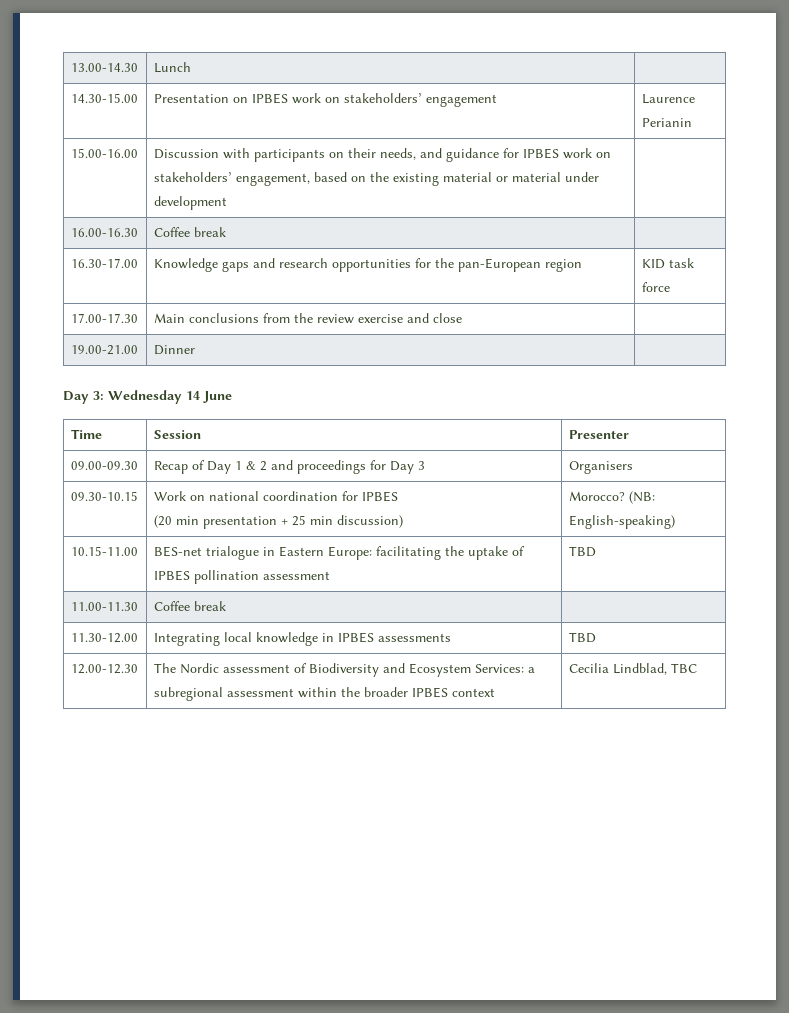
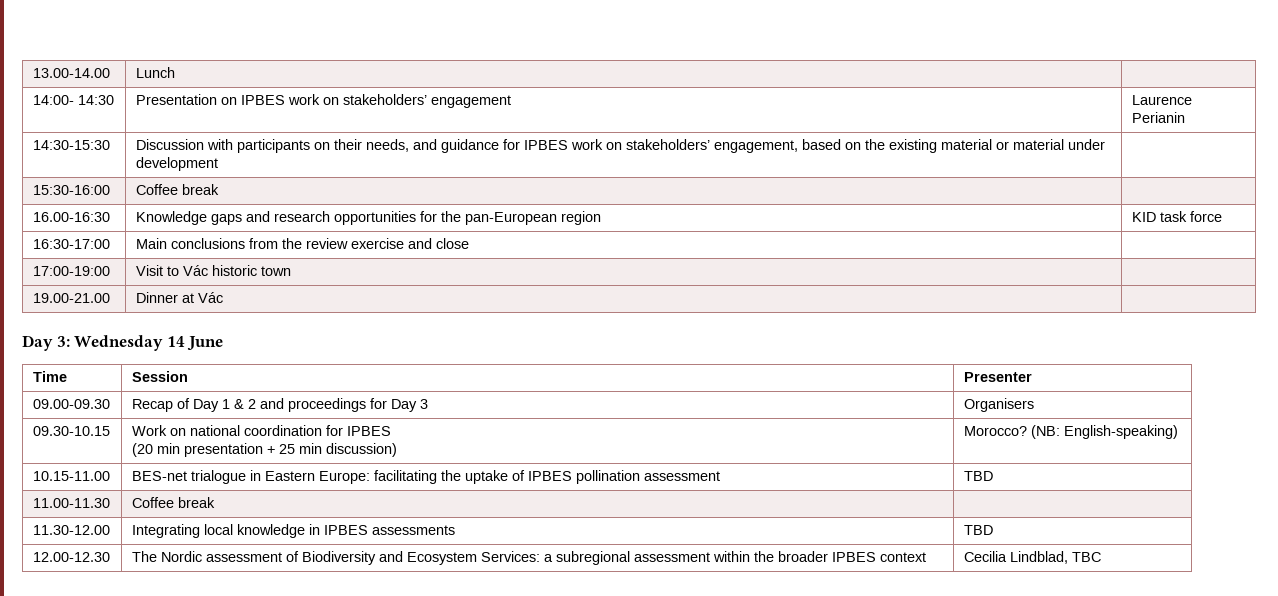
[70,63,138,72] 13.00-14.30 -> [32,68,110,78] 13.00-14.00
[70,93,138,103] 14.30-15.00 -> [32,95,114,105] 14:00- 14:30
[70,148,138,158] 15.00-16.00 -> [32,140,110,150] 14:30-15:30
[70,228,138,237] [153,227,226,237] [70,258,138,268] 16.00-16.30 | Coffee break | // 16.30-17.00 -> [32,185,110,195] [135,184,219,195] [32,212,110,222] 15:30-16:00 | Coffee break | // 16.00-16:30
[70,313,138,323] 17.00-17.30 -> [32,239,110,249] 16:30-17:00
(462, 318) none -> [32,266,110,276] [135,265,291,276] // 17:00-19:00 | Visit to Vác historic town |
(195, 350) none -> [181,292,223,303] at Vác

